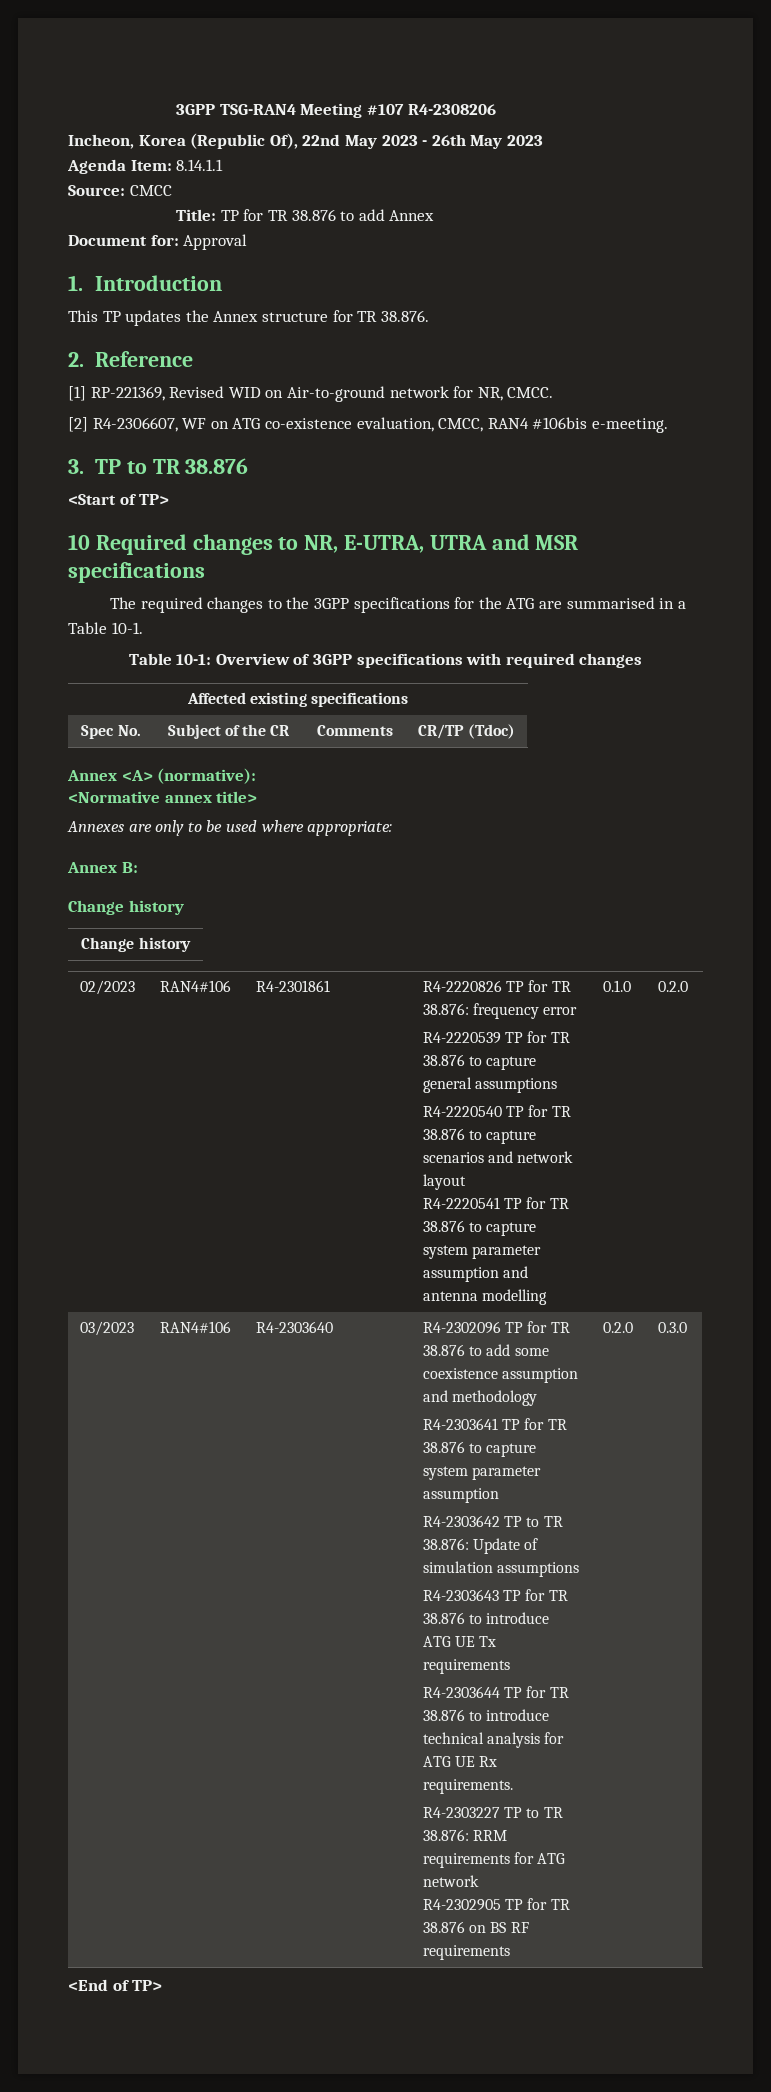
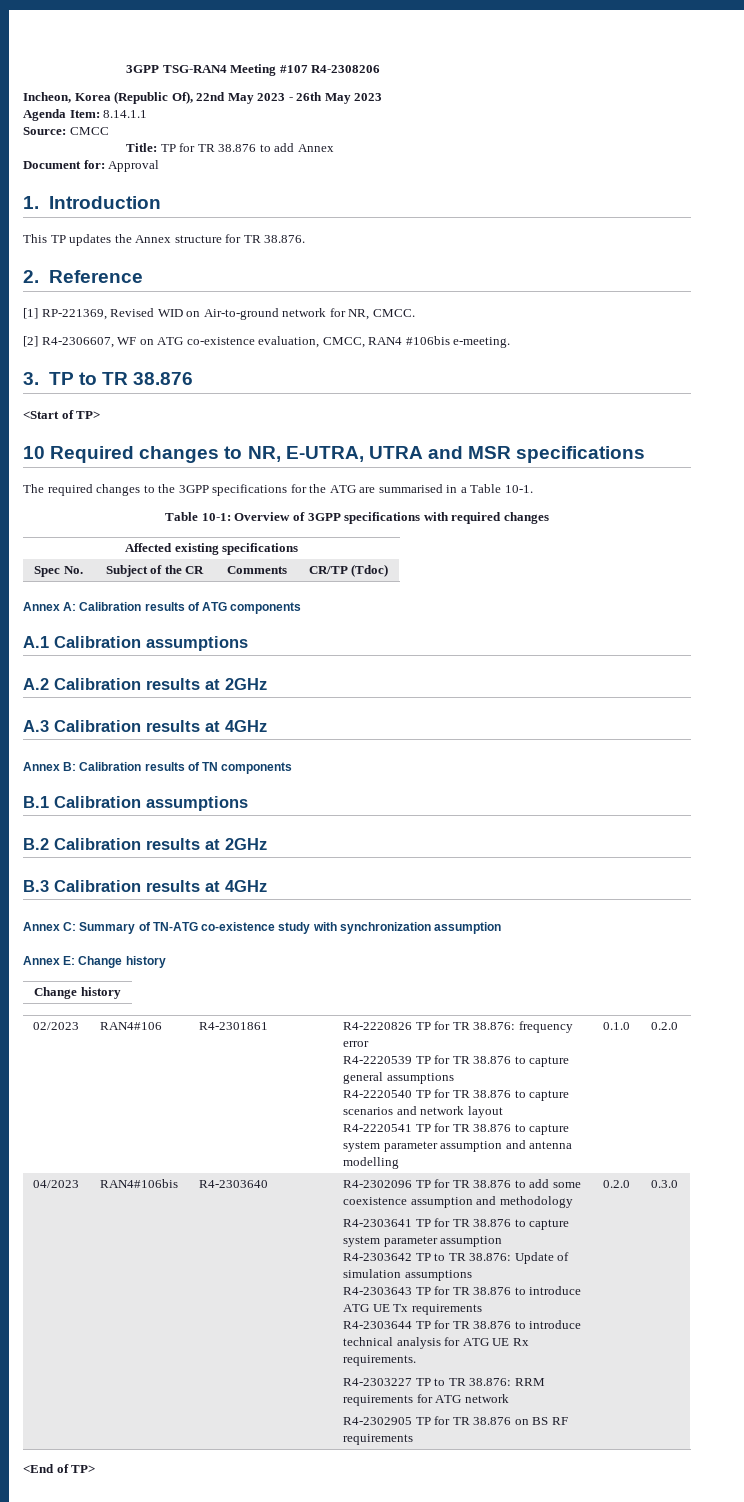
[121,768,257,784] [68,791,258,803] [67,820,393,836] [67,862,138,873] <A> (normative): // <Normative annex title> // Annexes are only to be used where appropriate: // Annex B: // -> [63,602,302,614] [23,636,248,651] [23,678,267,690] [23,720,267,732] [23,762,293,774] [23,796,248,811] [23,838,267,850] [23,880,267,892] [23,922,502,934] [23,956,76,965] A: Calibration results of ATG components // A.1 Calibration assumptions // A.2 Calibration results at 2GHz // A.3 Calibration results at 4GHz // Annex B: Calibration results of TN components // B.1 Calibration assumptions // B.2 Calibration results at 2GHz // B.3 Calibration results at 4GHz // Annex C: Summary of TN-ATG co-existence study with synchronization assumption // Annex E:
[80,1321,135,1336] [160,1321,232,1333] 03/2023 | RAN4#106 -> [33,1180,80,1188] [100,1179,179,1188] 04/2023 | RAN4#106bis

